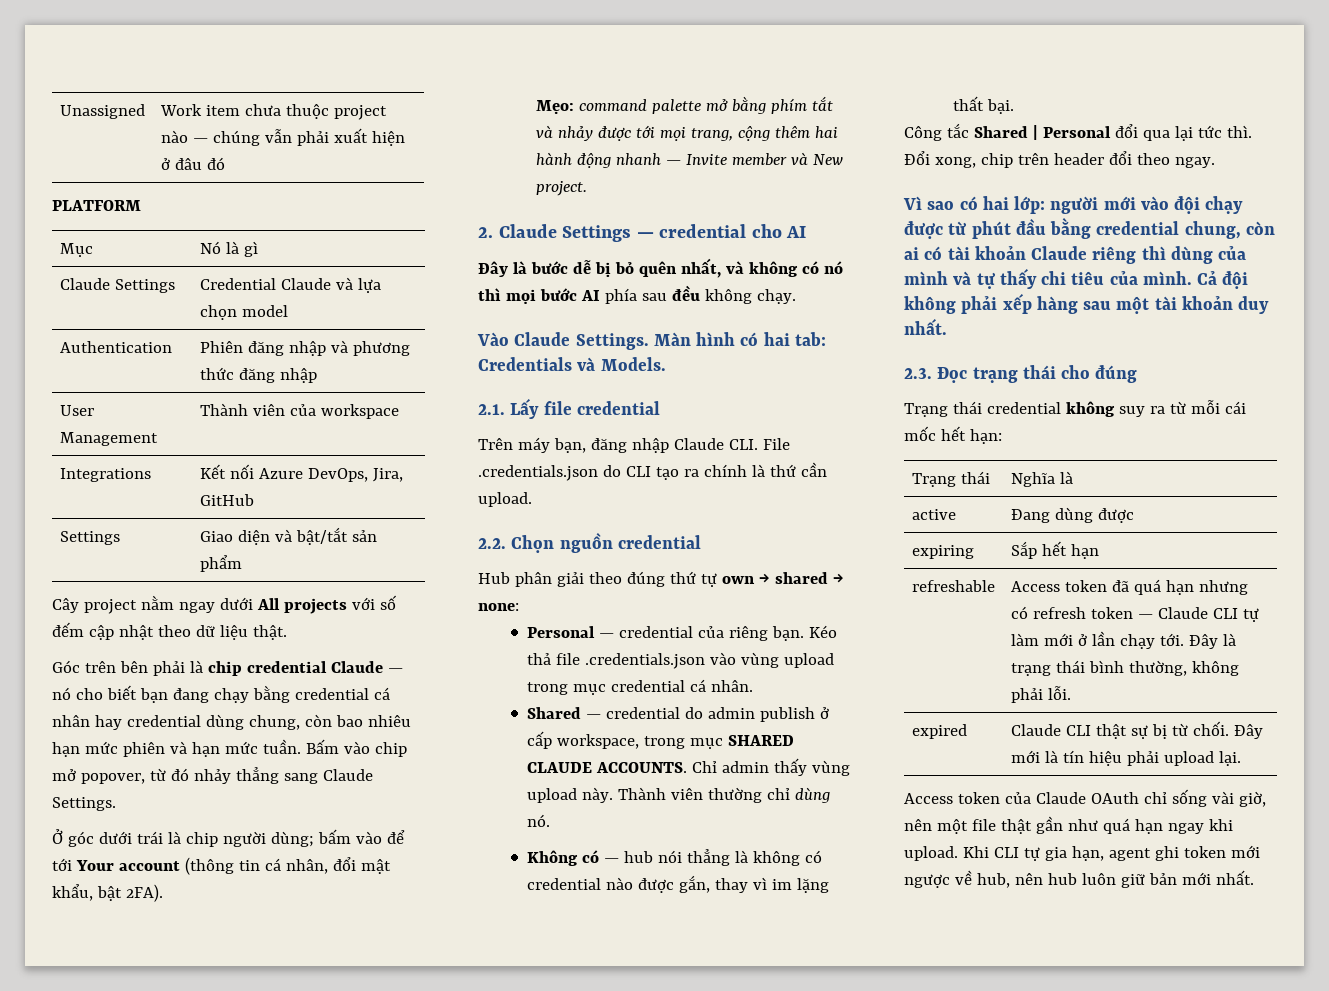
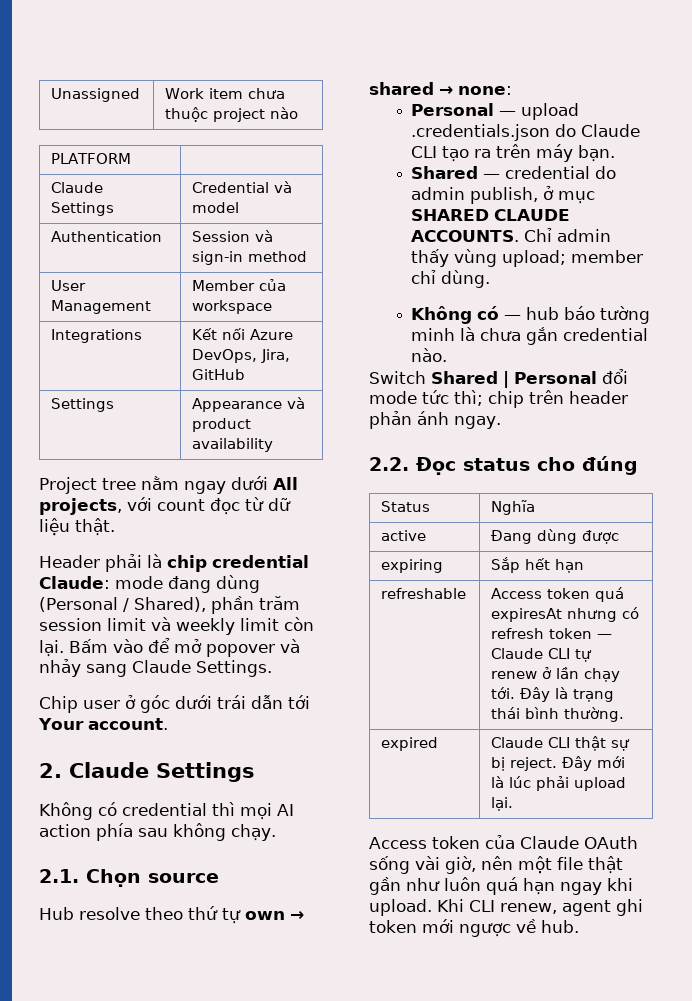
[192,128,405,146] [160,157,225,170] [52,200,141,211] [59,243,93,257] [199,241,258,257] [59,278,175,293] [199,277,381,293] [199,305,288,320] [59,341,172,353] [199,340,410,356] [199,367,317,383] — chúng vẫn phải xuất hiện ở đâu đó // PLATFORM // Mục | Nó là gì // Claude Settings | Credential Claude và lựa chọn model // Authentication | Phiên đăng nhập và phương thức đăng nhập -> [51,153,132,164] [51,182,104,193] [51,202,115,216] [192,181,293,193] [192,202,240,213] [51,231,163,242] [192,230,274,242] [192,251,308,265] // PLATFORM | // Claude Settings | Credential và model // Authentication | Session và sign-in method
[199,403,285,416] Thành viên -> [192,280,256,291] Member
[199,527,377,545] [199,555,242,572] [52,595,397,614] [52,622,191,640] Giao diện và bật/tắt sản phẩm // Cây project nằm ngay dưới All projects với số đếm cập nhật theo -> [192,397,306,412] [192,418,252,432] [192,438,274,452] [39,476,298,494] [39,497,264,515] Appearance và product availability // Project tree nằm ngay dưới All projects, với count đọc từ
[52,660,148,673] Góc trên bên -> [39,555,100,568] Header
[330,661,403,673] [52,685,390,703] [52,714,411,730] [52,739,407,757] [52,767,373,784] [52,797,116,811] [52,829,405,847] [52,857,391,875] [52,884,163,902] [535,96,833,114] [535,125,838,141] [535,152,843,168] [535,181,587,196] [478,224,807,242] [478,258,843,278] [478,288,600,304] Claude — nó cho biết bạn đang chạy bằng credential cá nhân hay credential dùng chung, còn bao nhiêu hạn mức phiên và hạn mức tuần. Bấm vào chip mở popover, từ đó nhảy thẳng sang Claude Settings. // Ở góc dưới trái là chip người dùng; bấm vào để tới Your account (thông tin cá nhân, đổi mật khẩu, bật 2FA). // Mẹo: command palette mở bằng phím tắt và nhảy được tới mọi trang, cộng thêm hai hành động nhanh — Invite member và New project. // 2. Claude Settings — credential cho AI // Đây là bước dễ bị bỏ quên nhất, và không có nó thì mọi bước AI -> [39,575,260,593] [39,596,300,614] [39,617,314,635] [39,638,300,657] [39,659,272,677] [39,695,310,713] [38,718,168,730] [39,762,255,782] [39,802,294,820] [39,824,91,837] Claude: mode đang dùng (Personal / Shared), phần trăm session limit và weekly limit còn lại. Bấm vào để mở popover và nhảy sang Claude Settings. // Chip user ở góc dưới trái dẫn tới Your account. // 2. Claude Settings // Không có credential thì mọi AI action
[671,285,700,301] đều -> (168, 832) none
[477,332,826,350] [478,357,666,371] [478,399,660,419] [478,437,790,453] [478,462,827,481] [478,492,532,507] [478,533,701,553] [478,571,665,587] Vào Claude Settings. Màn hình có hai tab: Credentials và Models. // 2.1. Lấy file credential // Trên máy bạn, đăng nhập Claude CLI. File .credentials.json do CLI tạo ra chính là thứ cần upload. // 2.2. Chọn nguồn credential // Hub phân giải theo đúng -> [39,869,219,888] [39,907,183,920] 2.1. Chọn source // Hub resolve theo
[619,625,838,641] [527,652,835,669] [527,679,754,695] credential của riêng bạn. Kéo thả file .credentials.json vào vùng upload trong mục credential cá nhân. -> [521,103,580,120] [411,124,641,141] [411,144,616,162] upload .credentials.json do Claude CLI tạo ra trên máy bạn.
[760,707,830,722] [527,731,686,749] publish ở cấp workspace, trong -> [470,186,555,204] publish, ở
[527,787,831,803] [527,814,551,827] [527,849,823,866] [527,875,830,893] [953,96,1015,114] [904,123,1252,141] [904,151,976,168] upload này. Thành viên thường chỉ dùng nó. // Không có — hub nói thẳng là không có credential nào được gắn, thay vì im lặng thất bại. // Công tắc Shared | Personal đổi qua lại tức thì. Đổi xong, -> [502,250,644,267] [411,270,491,288] [411,306,651,324] [411,327,649,345] [411,348,448,362] [369,369,628,388] [369,390,483,406] upload; member chỉ dùng. // Không có — hub báo tường minh là chưa gắn credential nào. // Switch Shared | Personal đổi mode tức thì;
[1108,151,1170,165] đổi theo -> [369,411,449,429] phản ánh
[903,196,1244,214] [904,218,1275,239] [904,246,1247,264] [904,269,1249,289] [904,294,1270,314] [904,319,947,335] [904,365,1138,383] [904,400,1246,417] [904,426,1002,444] [911,471,990,487] Vì sao có hai lớp: người mới vào đội chạy được từ phút đầu bằng credential chung, còn ai có tài khoản Claude riêng thì dùng của mình và tự thấy chi tiêu của mình. Cả đội không phải xếp hàng sau một tài khoản duy nhất. // 2.3. Đọc trạng thái cho đúng // Trạng thái credential không suy ra từ mỗi cái mốc hết hạn: // Trạng thái -> [369,456,638,476] [381,501,431,512] 2.2. Đọc status cho đúng // Status
[1059,471,1073,484] là -> (536, 507) none
[1111,579,1194,595] đã quá hạn -> [595,587,625,602] [491,608,563,622] quá expiresAt
[1010,633,1073,646] làm mới -> [491,671,538,679] renew
[1128,660,1239,676] [1010,686,1071,703] thường, không phải lỗi. -> [564,707,625,722] thường.
[1171,721,1229,736] từ chối. -> [510,757,558,771] reject.
[1062,750,1122,766] tín hiệu -> [509,776,532,788] lúc
[1143,792,1167,804] chỉ -> (638, 842) none
(1098, 825) none -> [444,877,481,891] luôn
[1023,846,1104,861] tự gia hạn, -> [500,903,557,914] renew,
[976,870,1254,888] hub, nên hub luôn giữ bản mới nhất. -> [541,920,579,933] hub.

